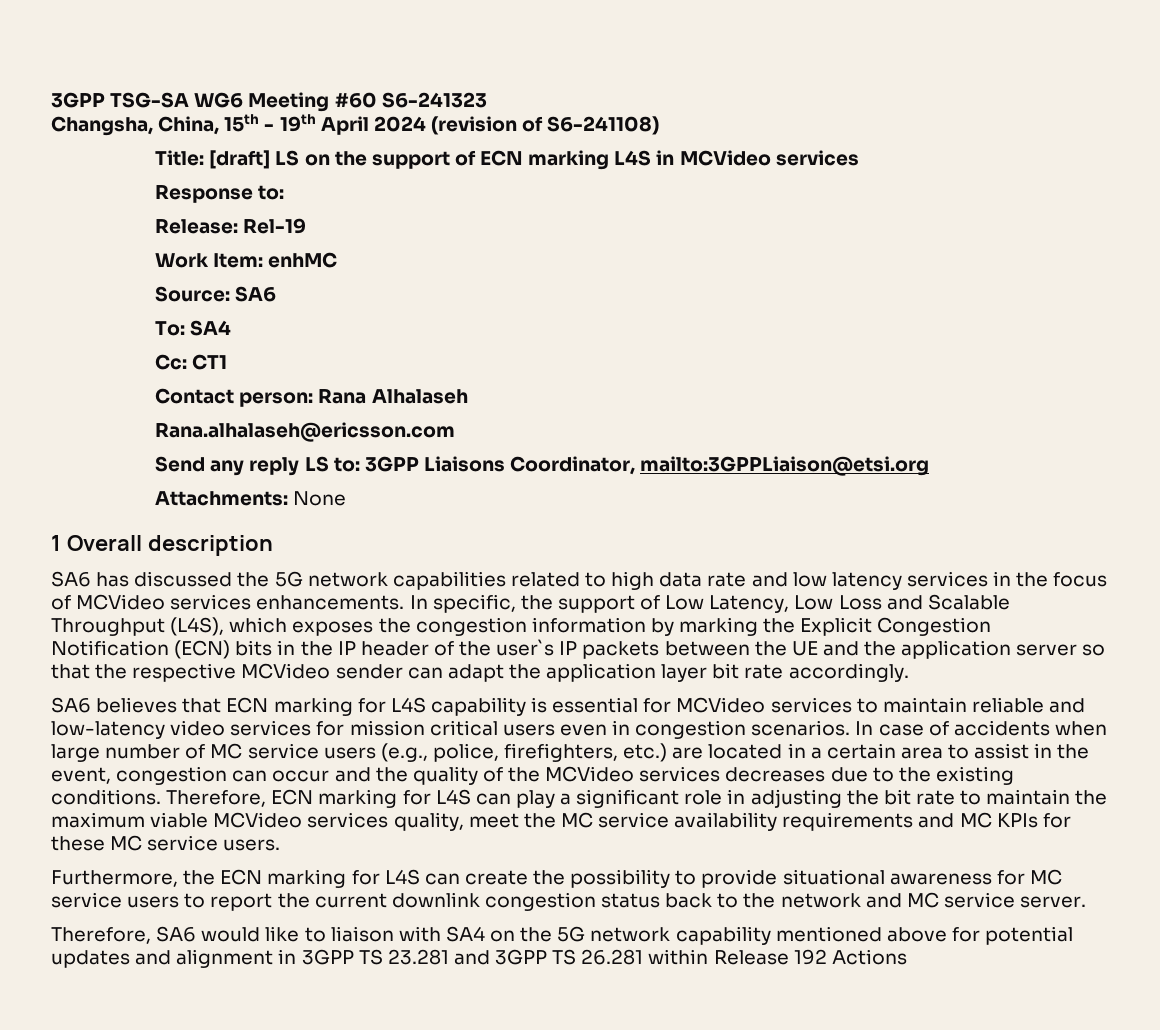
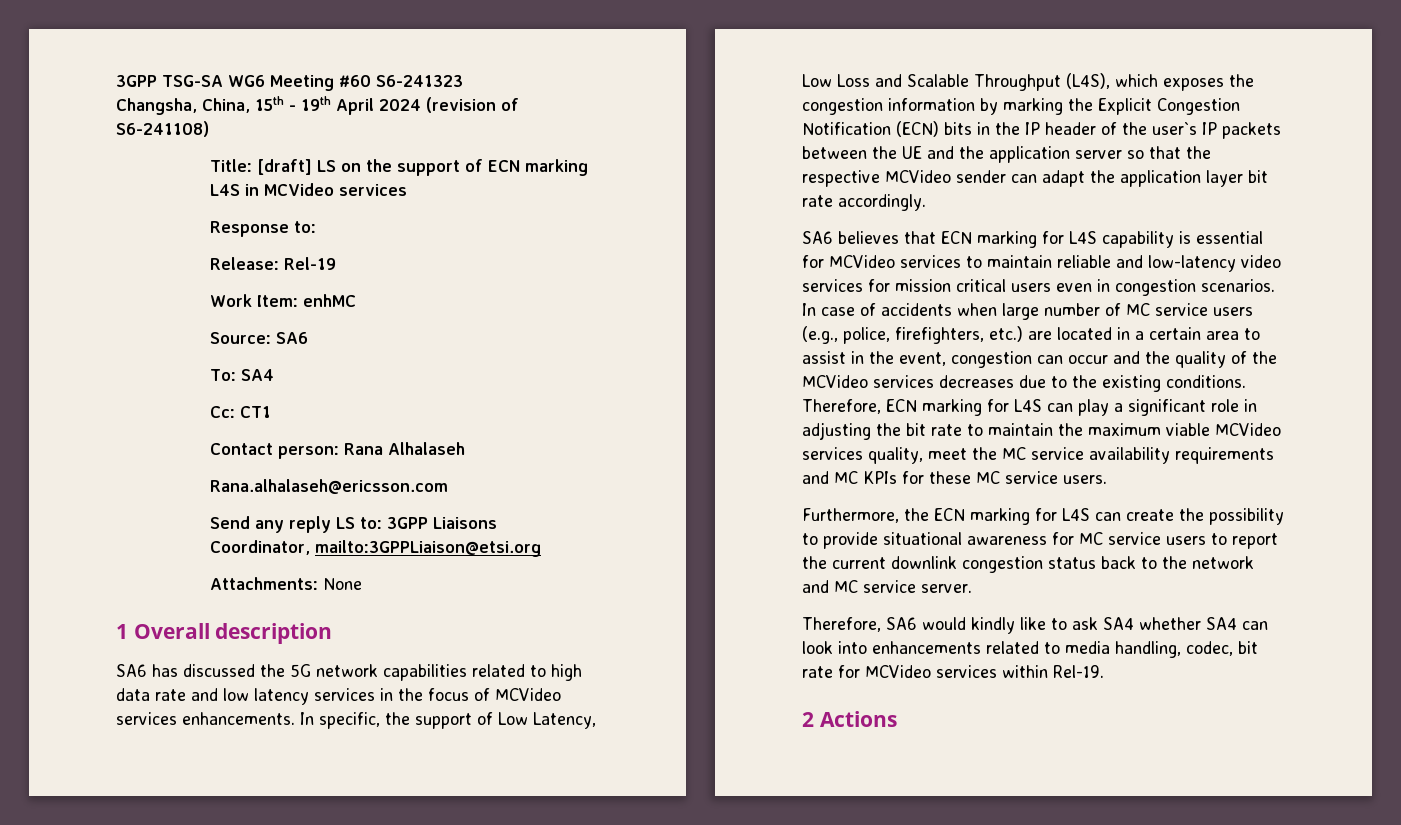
(261, 934) none -> [971,617,1015,634] kindly
[330,926,1074,945] [51,949,827,968] liaison with SA4 on the 5G network capability mentioned above for potential updates and alignment in 3GPP TS 23.281 and 3GPP TS 26.281 within Release 192 -> [1072,617,1268,630] [802,641,1258,658] [802,665,1104,678] [802,712,814,727] ask SA4 whether SA4 can look into enhancements related to media handling, codec, bit rate for MCVideo services within Rel-19. // 2

